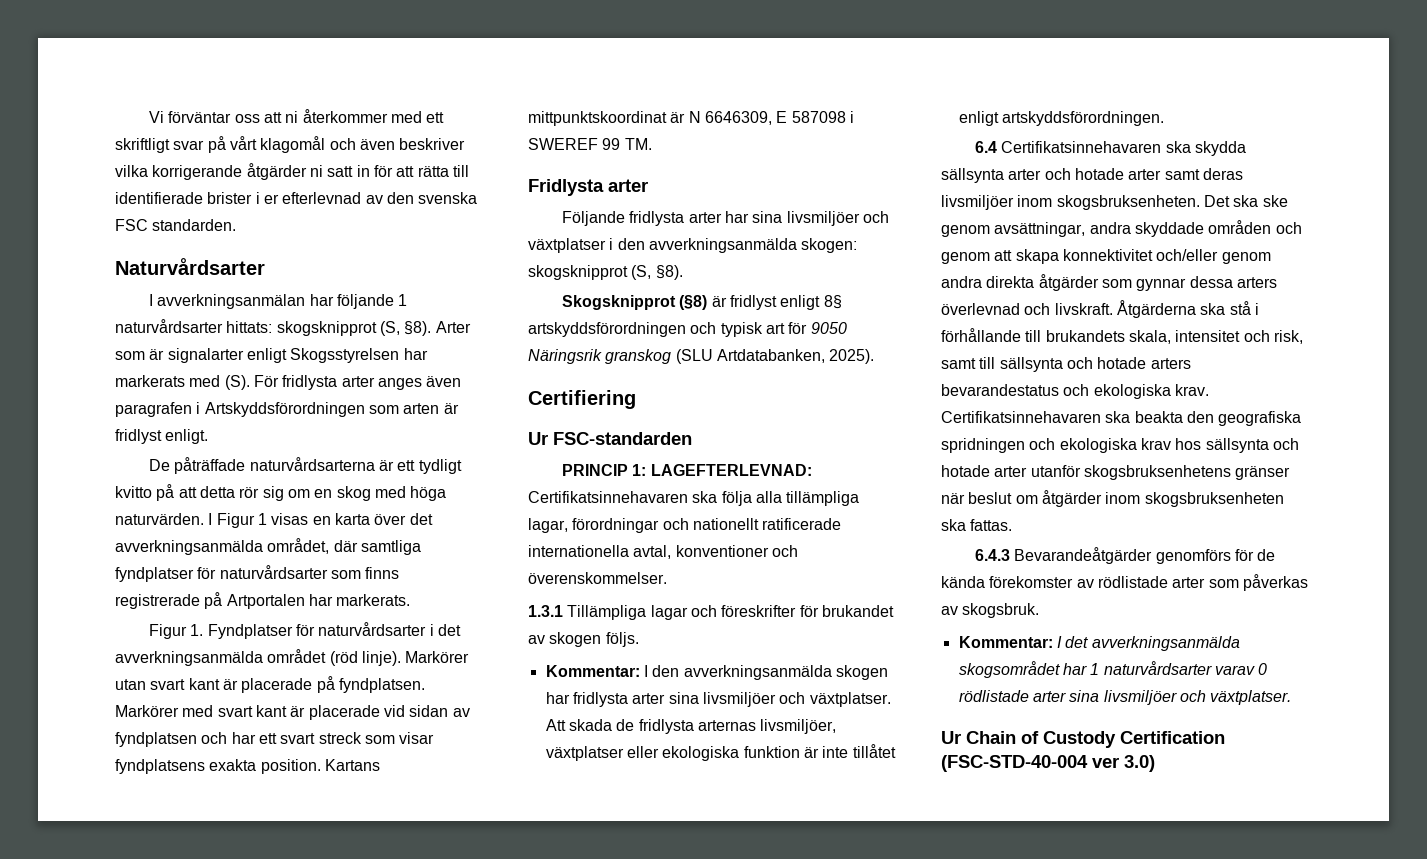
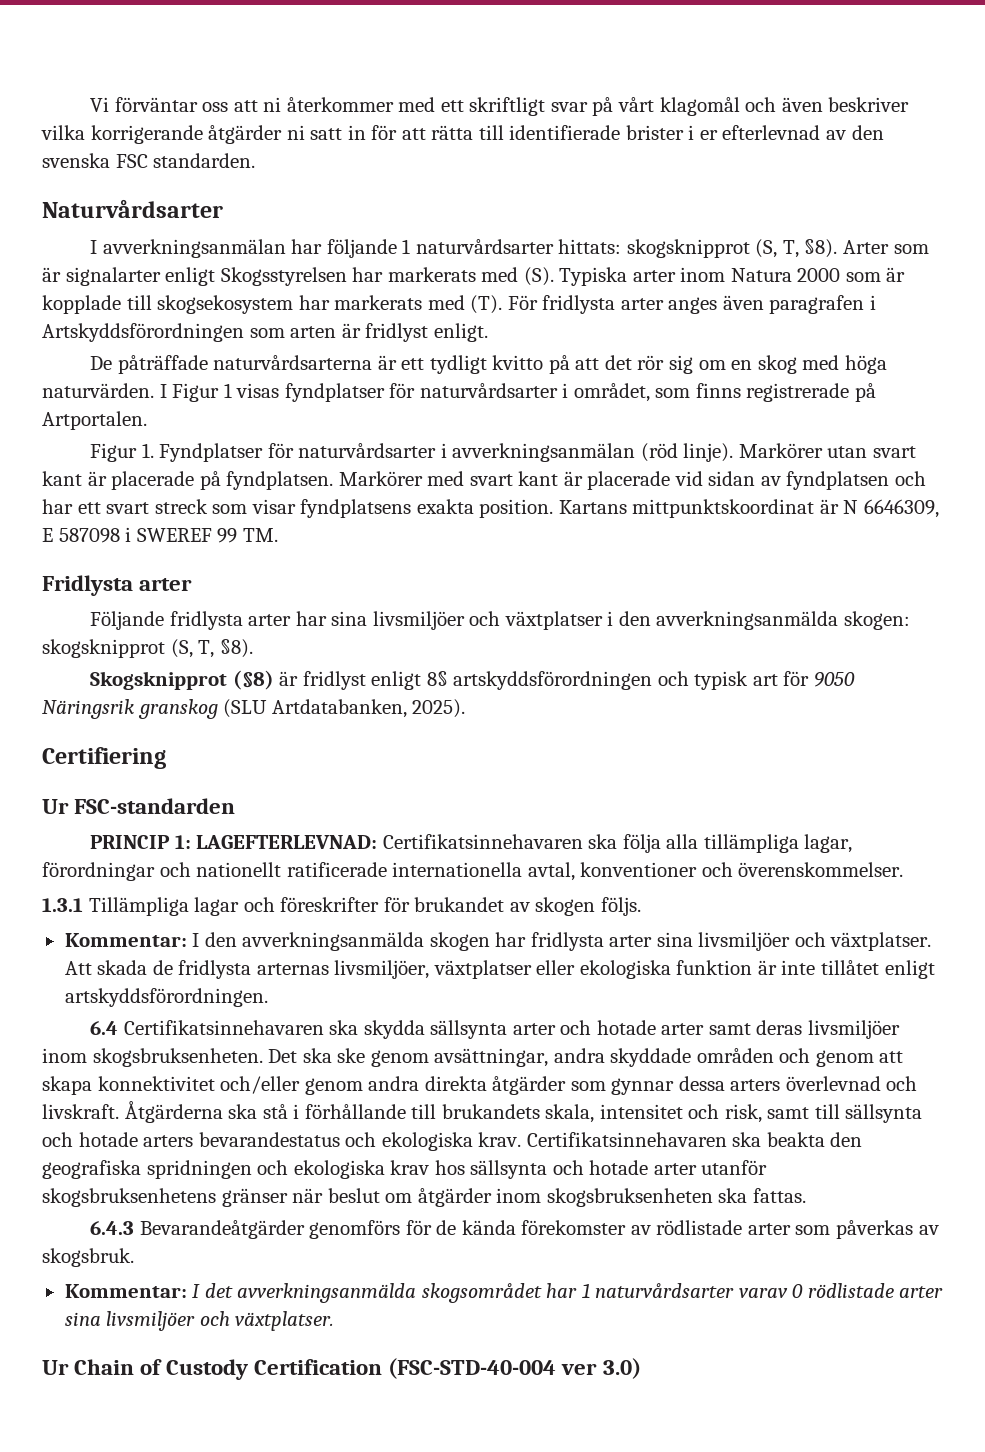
(400, 328) none -> [782,240,799,258] T,
(250, 382) none -> [559,267,906,286] [42,295,503,314] Typiska arter inom Natura 2000 som är kopplade till skogsekosystem har markerats med (T).
[199,486,235,498] detta -> [604,355,632,370] det
[312,513,433,525] [115,538,421,555] en karta över det avverkningsanmälda området, där samtliga -> (280, 390) none
(328, 572) none -> [562,383,650,402] i området,
[226,594,411,609] Artportalen har markerats. -> [42,411,147,430] Artportalen.
[438,624,462,636] [115,649,327,666] det avverkningsanmälda området -> [452,443,636,462] avverkningsanmälan
(652, 272) none -> [198,640,215,658] T,

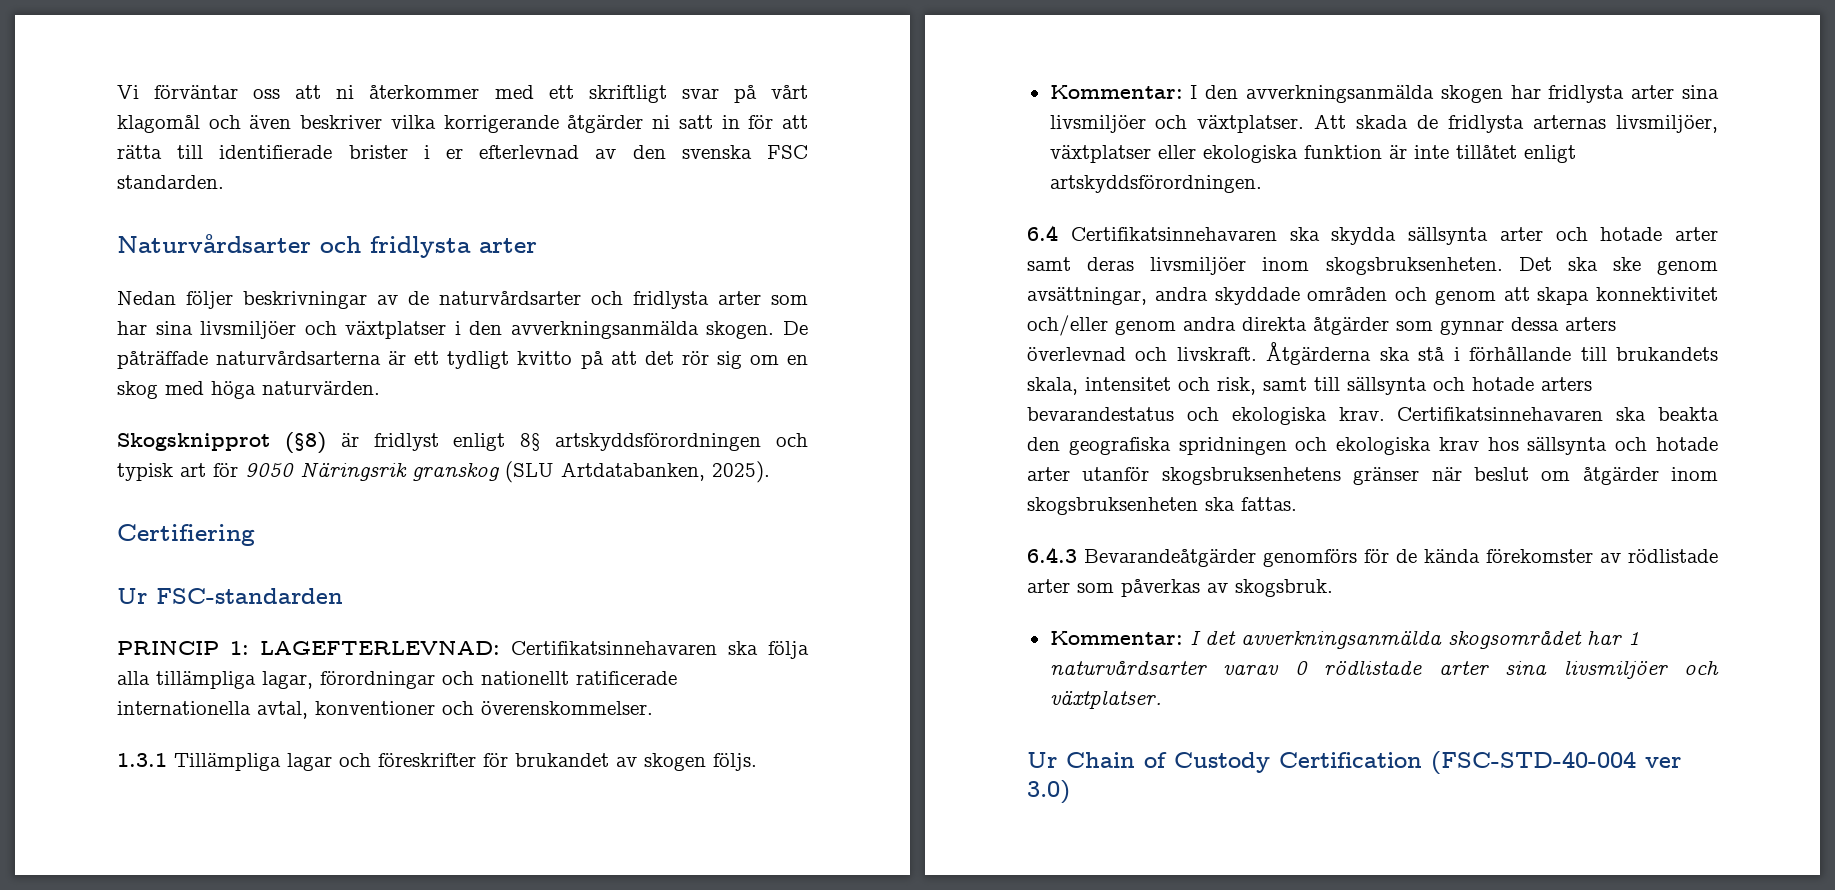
[90,239,929,258] [42,267,906,286] [42,295,876,314] [42,323,488,342] // I avverkningsanmälan har följande 1 naturvårdsarter hittats: skogsknipprot (S, T, §8). Arter som är signalarter enligt Skogsstyrelsen har markerats med (S). Typiska arter inom Natura 2000 som är kopplade till skogsekosystem har markerats med (T). För fridlysta arter anges även paragrafen i Artskyddsförordningen som arten är fridlyst enligt. // -> [320,236,537,258] [117,291,808,309] [117,321,775,339] och fridlysta arter // Nedan följer beskrivningar av de naturvårdsarter och fridlysta arter som har sina livsmiljöer och växtplatser i den avverkningsanmälda skogen.
[159,383,876,402] [42,411,147,430] [90,443,916,462] [42,471,927,490] [42,499,939,518] [42,527,278,543] [42,575,193,596] [90,611,910,630] [42,639,253,658] I Figur 1 visas fyndplatser för naturvårdsarter i området, som finns registrerade på Artportalen. // Figur 1. Fyndplatser för naturvårdsarter i avverkningsanmälan (röd linje). Markörer utan svart kant är placerade på fyndplatsen. Markörer med svart kant är placerade vid sidan av fyndplatsen och har ett svart streck som visar fyndplatsens exakta position. Kartans mittpunktskoordinat är N 6646309, E 587098 i SWEREF 99 TM. // Fridlysta arter // Följande fridlysta arter har sina livsmiljöer och växtplatser i den avverkningsanmälda skogen: skogsknipprot (S, T, §8). -> (380, 388) none

